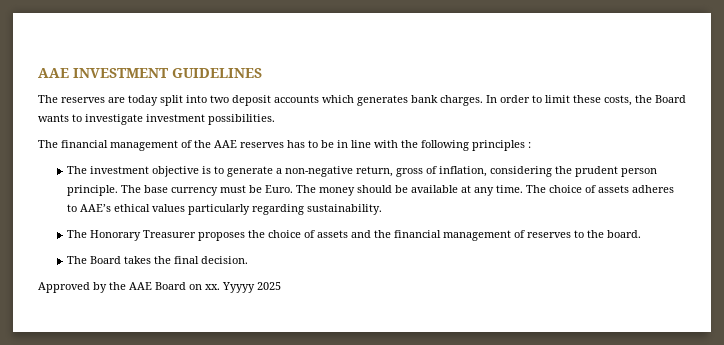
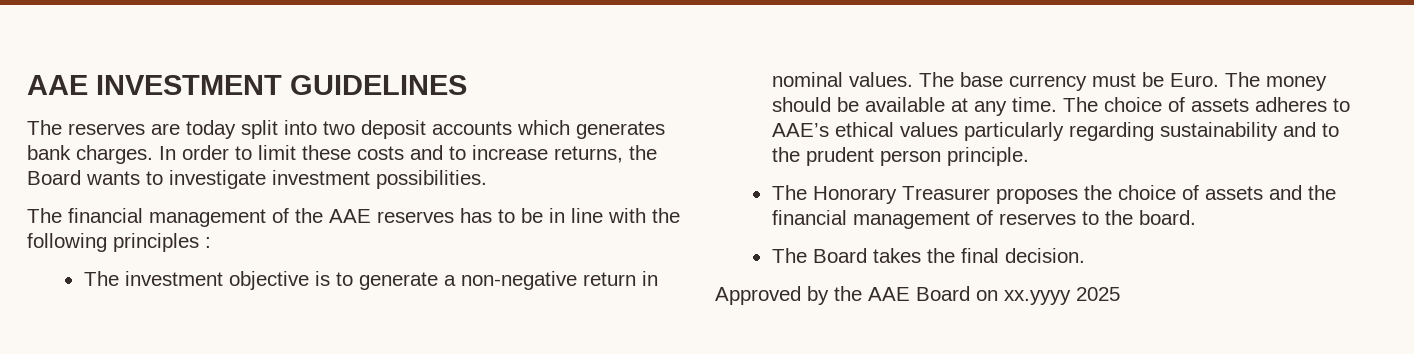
[604,95,632,106] costs, -> [357,145,623,163] costs and to increase returns,
[355,166,657,177] [66,185,118,196] return, gross of inflation, considering the prudent person principle. -> [582,271,658,286] [771,72,913,87] return in nominal values.
[306,204,382,215] sustainability. -> [1159,122,1339,141] [771,147,1029,166] sustainability and to the prudent person principle.
[205,282,255,293] xx. Yyyyy -> [1004,290,1071,305] xx.yyyy

